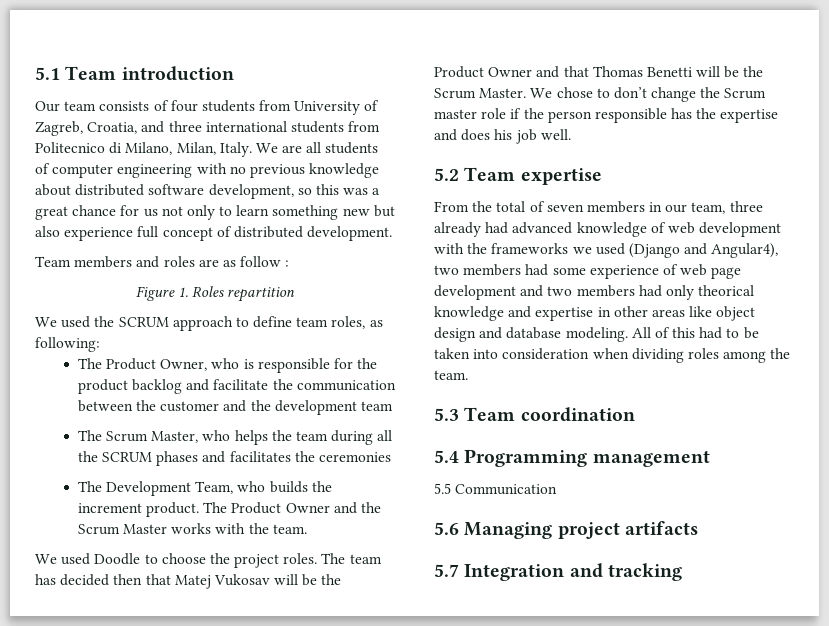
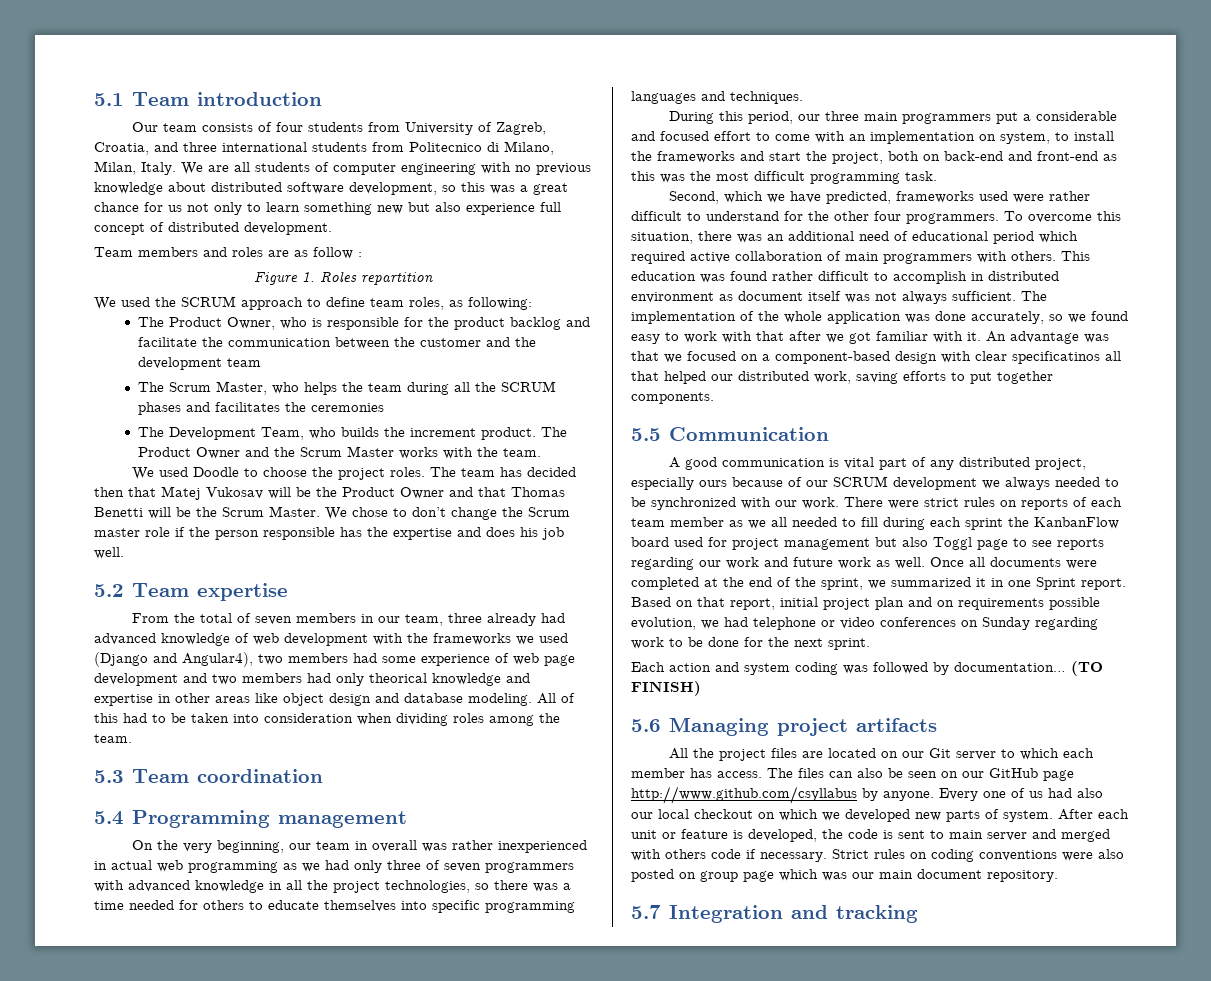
[434,483,558,495] [434,521,698,539] 5.5 Communication // 5.6 Managing project artifacts -> [131,840,587,853] [94,860,574,873] [94,880,571,893] [94,900,575,913] [631,91,803,104] [668,111,1117,124] [631,131,1114,144] [631,151,1117,164] [631,171,937,184] [668,191,1090,204] [631,211,1121,224] [631,231,1078,244] [631,251,1090,264] [631,271,1059,284] [631,291,1047,304] [631,311,1128,324] [631,331,1109,344] [631,351,1121,364] [631,371,1053,384] [631,392,714,404] [631,427,829,441] [668,457,1086,470] [631,476,1119,490] [631,497,1122,510] [631,517,1119,530] [631,537,1104,550] [631,557,1097,570] [631,577,1126,590] [631,597,1100,610] [631,617,1098,630] [631,637,870,650] [631,661,1103,676] [631,681,701,696] [631,717,937,736] [668,748,1094,761] [631,768,1074,781] [631,786,1103,804] [631,809,1129,822] [631,829,1110,842] [631,849,1124,862] [631,869,1058,882] On the very beginning, our team in overall was rather inexperienced in actual web programming as we had only three of seven programmers with advanced knowledge in all the project technologies, so there was a time needed for others to educate themselves into specific programming languages and techniques. // During this period, our three main programmers put a considerable and focused effort to come with an implementation on system, to install the frameworks and start the project, both on back-end and front-end as this was the most difficult programming task. // Second, which we have predicted, frameworks used were rather difficult to understand for the other four programmers. To overcome this situation, there was an additional need of educational period which required active collaboration of main programmers with others. This education was found rather difficult to accomplish in distributed environment as document itself was not always sufficient. The implementation of the whole application was done accurately, so we found easy to work with that after we got familiar with it. An advantage was that we focused on a component-based design with clear specificatinos all that helped our distributed work, saving efforts to put together components. // 5.5 Communication // A good communication is vital part of any distributed project, especially ours because of our SCRUM development we always needed to be synchronized with our work. There were strict rules on reports of each team member as we all needed to fill during each sprint the KanbanFlow board used for project management but also Toggl page to see reports regarding our work and future work as well. Once all documents were completed at the end of the sprint, we summarized it in one Sprint report. Based on that report, initial project plan and on requirements possible evolution, we had telephone or video conferences on Sunday regarding work to be done for the next sprint. // Each action and system coding was followed by documentation… (TO FINISH) // 5.6 Managing project artifacts // All the project files are located on our Git server to which each member has access. The files can also be seen on our GitHub page http://www.github.com/csyllabus by anyone. Every one of us had also our local checkout on which we developed new parts of system. After each unit or feature is developed, the code is sent to main server and merged with others code if necessary. Strict rules on coding conventions were also posted on group page which was our main document repository.

